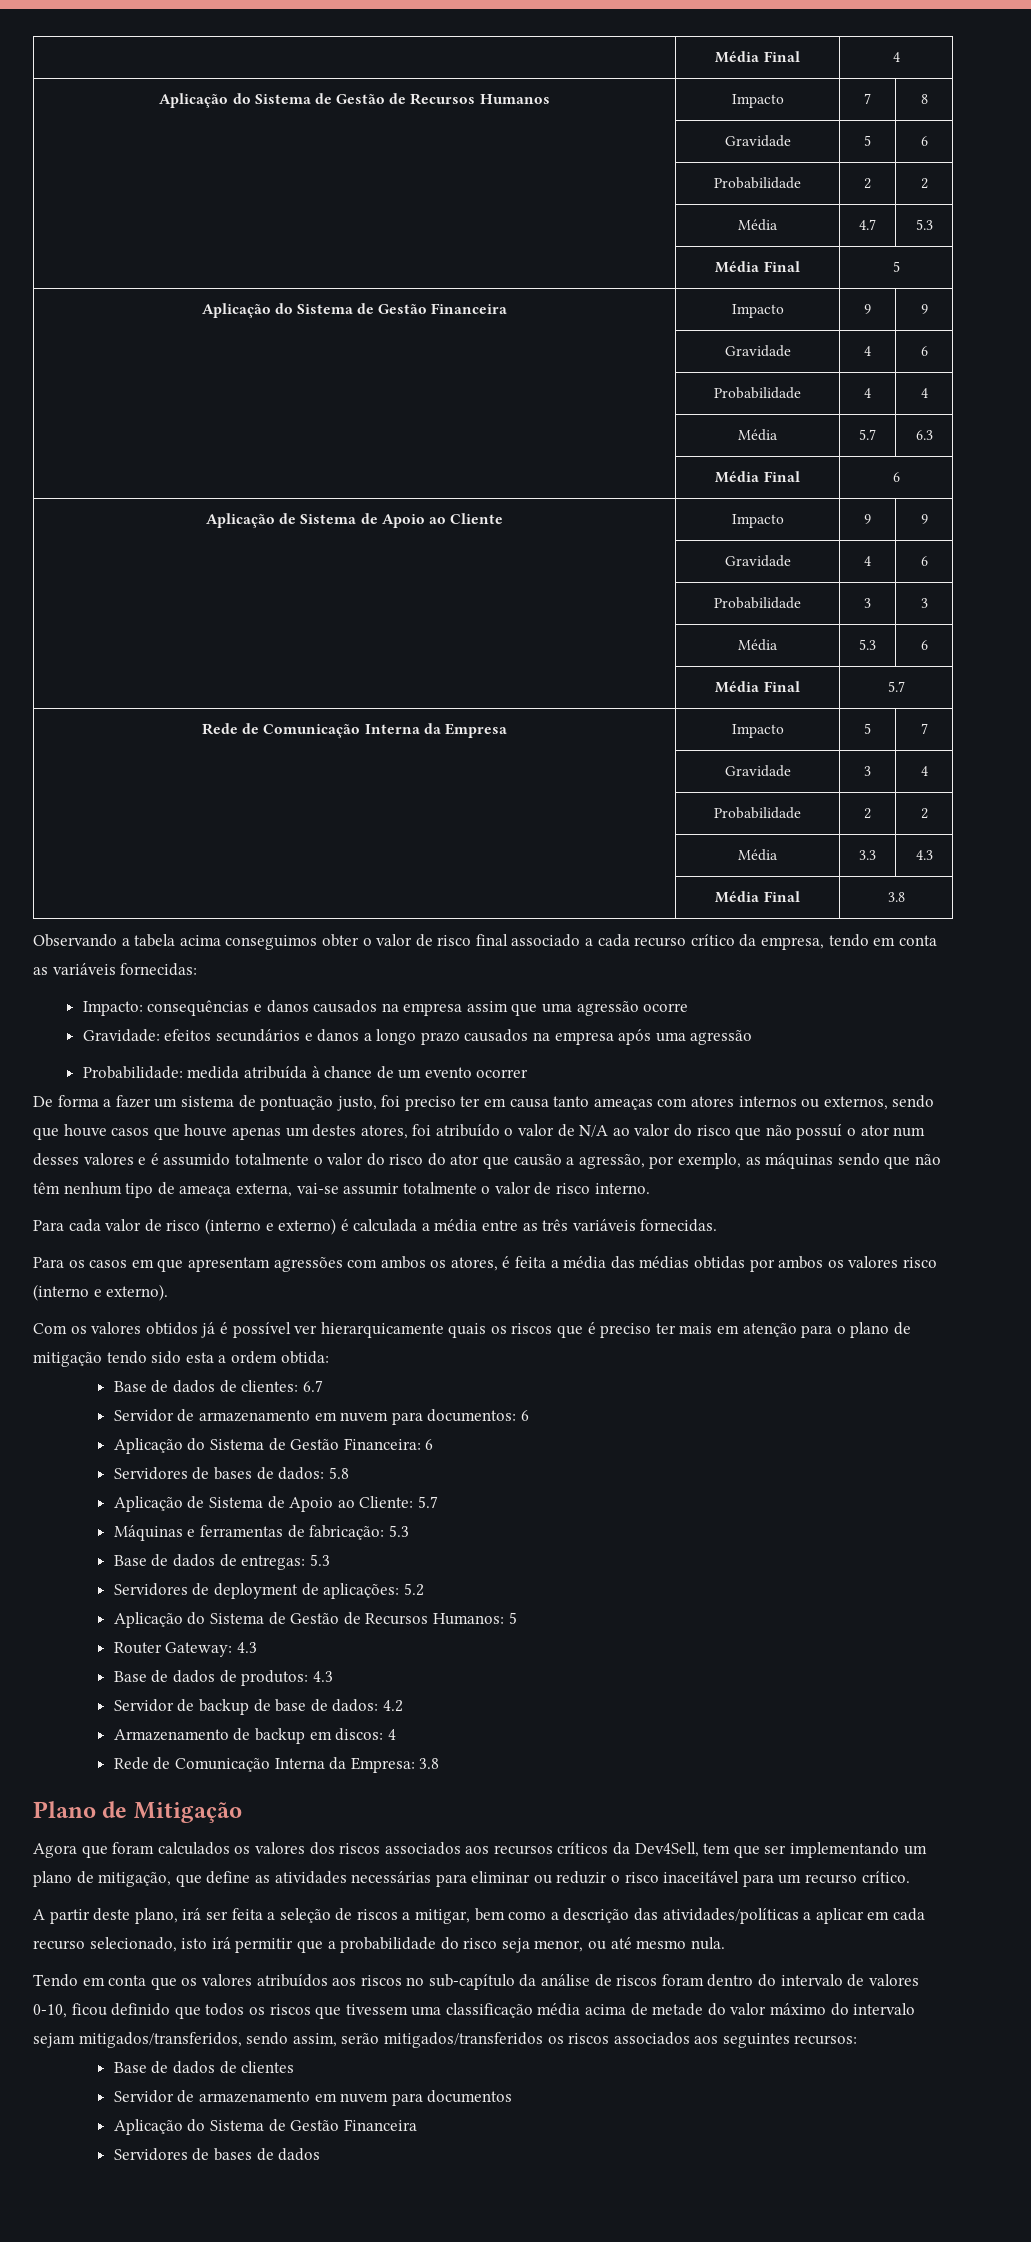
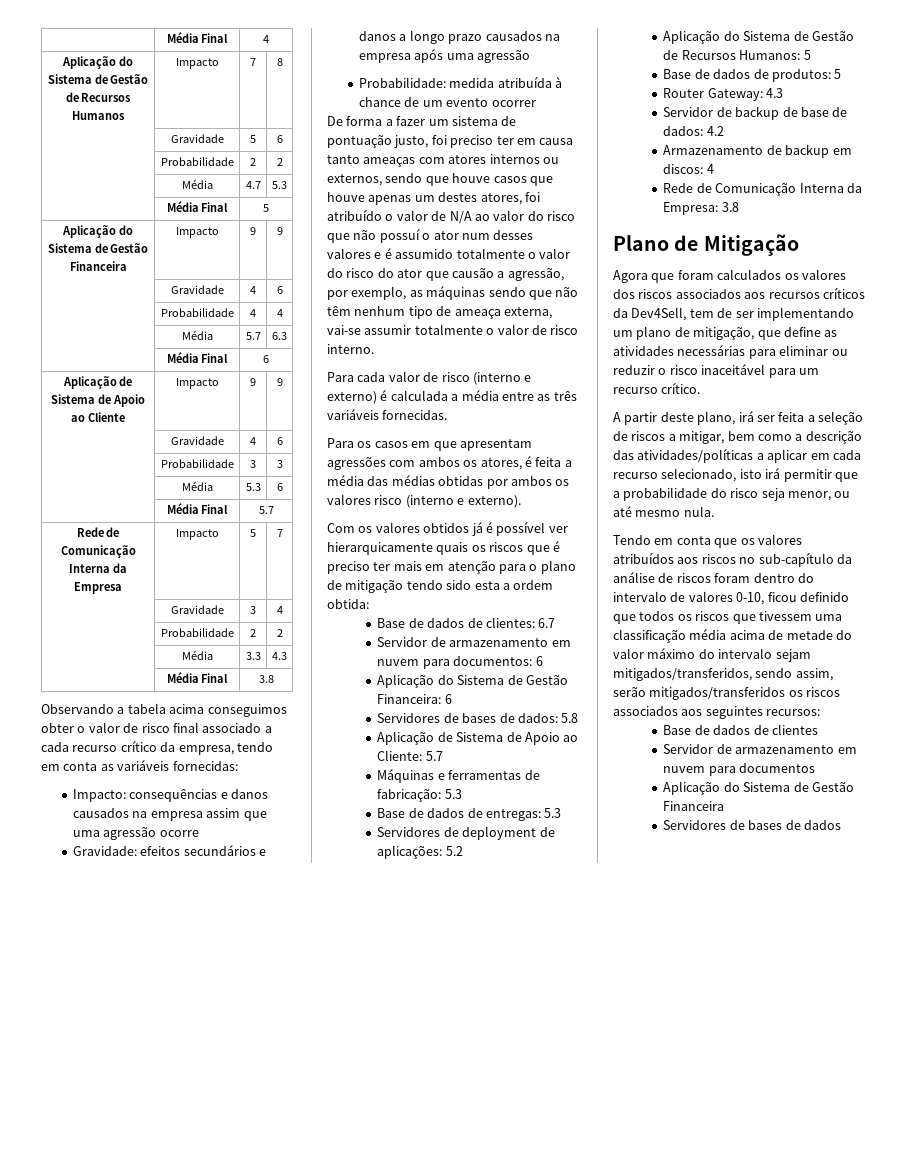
[113,1642,257,1657] // Router Gateway: 4.3 -> (811, 55) none
(309, 1678) none -> [834,69,842,79] [663,88,763,101] 5 // Router Gateway:
[733,1845,760,1858] que -> [717,308,733,318] de

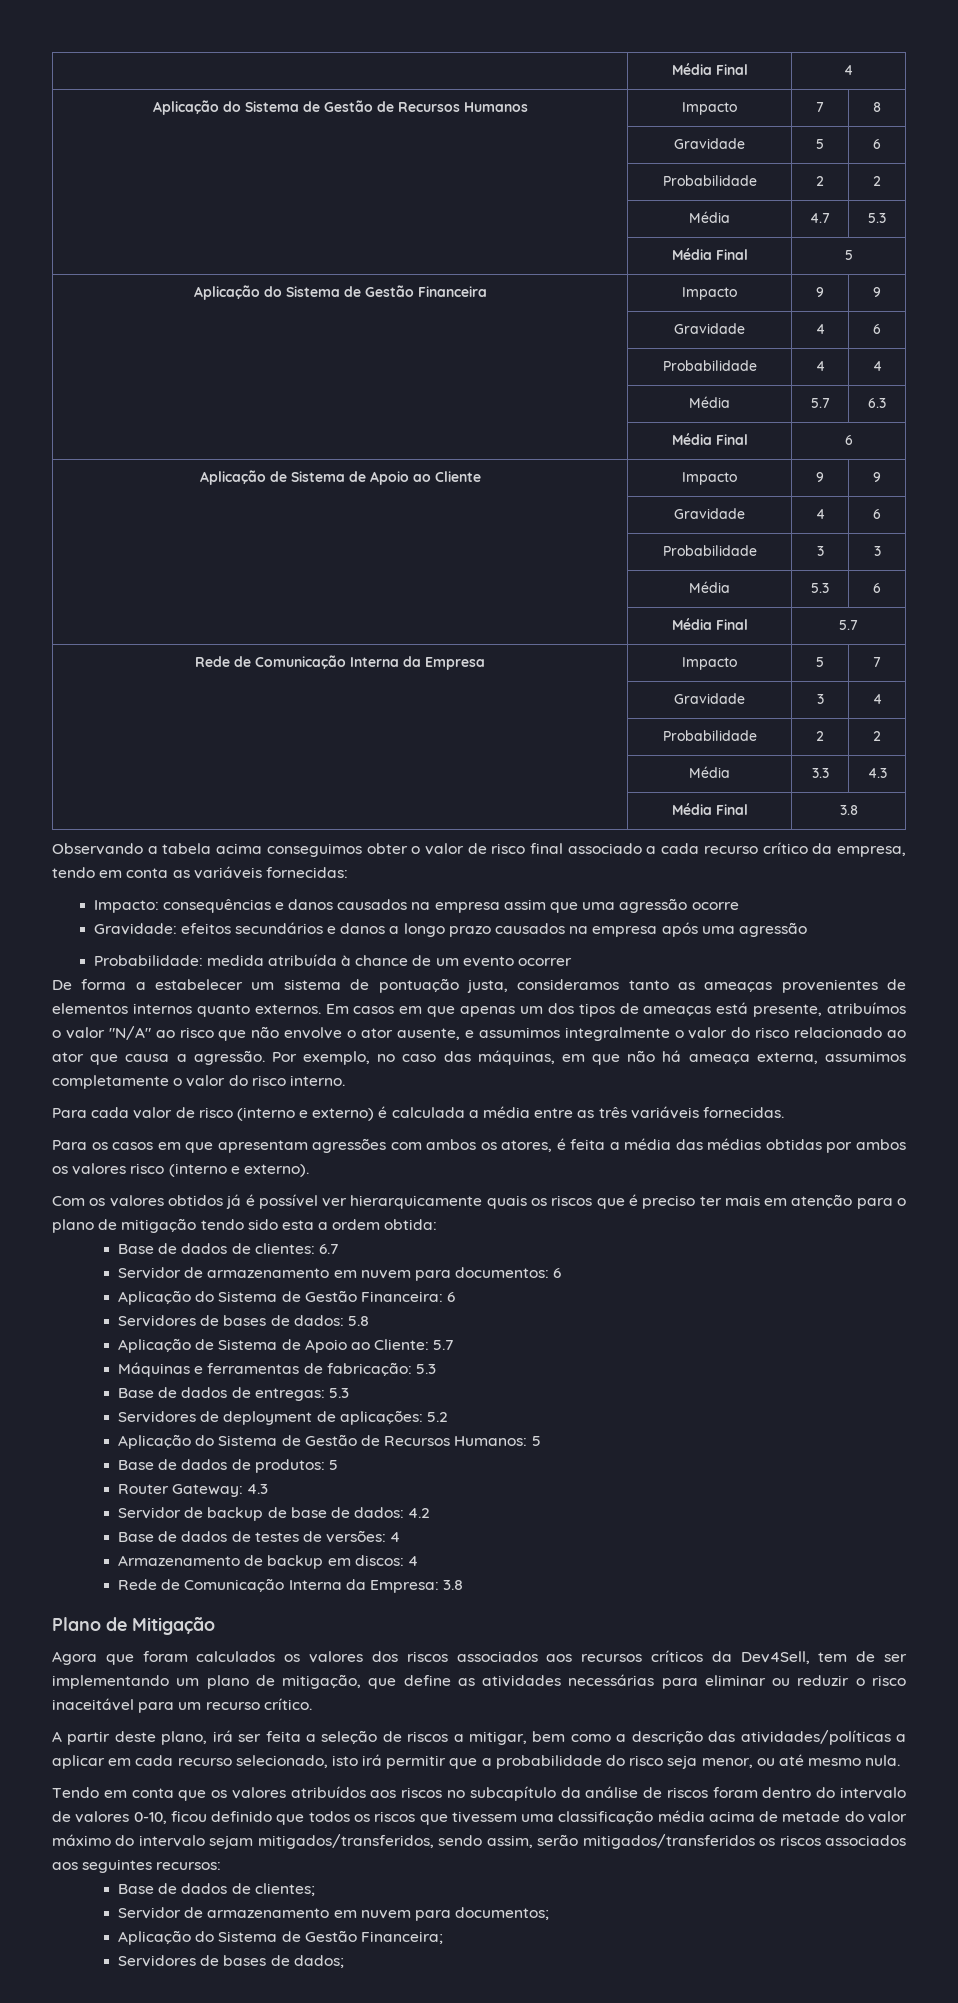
[396,116,426,126] fazer -> [155,979,244,990] estabelecer
[394,135,574,148] [327,154,559,167] [327,173,553,186] [327,192,540,205] [327,209,544,224] justo, foi preciso ter em causa tanto ameaças com atores internos ou externos, sendo que houve casos que houve apenas um destes atores, foi atribuído o valor de N/A ao valor do -> [466,979,907,993] [52,1002,906,1017] [52,1026,175,1040] justa, consideramos tanto as ameaças provenientes de elementos internos quanto externos. Em casos em que apenas um dos tipos de ameaças está presente, atribuímos o valor "N/A" ao
[379,228,420,243] possuí -> [284,1027,343,1039] envolve
[461,230,534,240] [327,248,571,259] [327,268,564,281] [327,286,579,300] [327,306,552,319] [327,324,547,335] num desses valores e é assumido totalmente o valor do risco do ator que causão a agressão, por exemplo, as máquinas sendo que não têm nenhum tipo de ameaça externa, vai-se assumir totalmente o valor de -> [396,1027,907,1041] [52,1050,906,1065] [52,1075,248,1089] ausente, e assumimos integralmente o valor do risco relacionado ao ator que causa a agressão. Por exemplo, no caso das máquinas, em que não há ameaça externa, assumimos completamente o valor do
(724, 131) none -> [118,1530,401,1543] // Base de dados de testes de versões: 4
[758,552,834,567] sub-capítulo -> [469,1786,556,1801] subcapítulo
[771,724,818,735] [663,744,857,754] [663,763,816,776] [663,781,854,795] [663,801,725,811] [663,820,841,830] clientes // Servidor de armazenamento em nuvem para documentos // Aplicação do Sistema de Gestão Financeira // Servidores de bases de dados -> [254,1883,315,1896] [118,1907,550,1921] [118,1930,443,1945] [118,1955,344,1968] clientes; // Servidor de armazenamento em nuvem para documentos; // Aplicação do Sistema de Gestão Financeira; // Servidores de bases de dados;

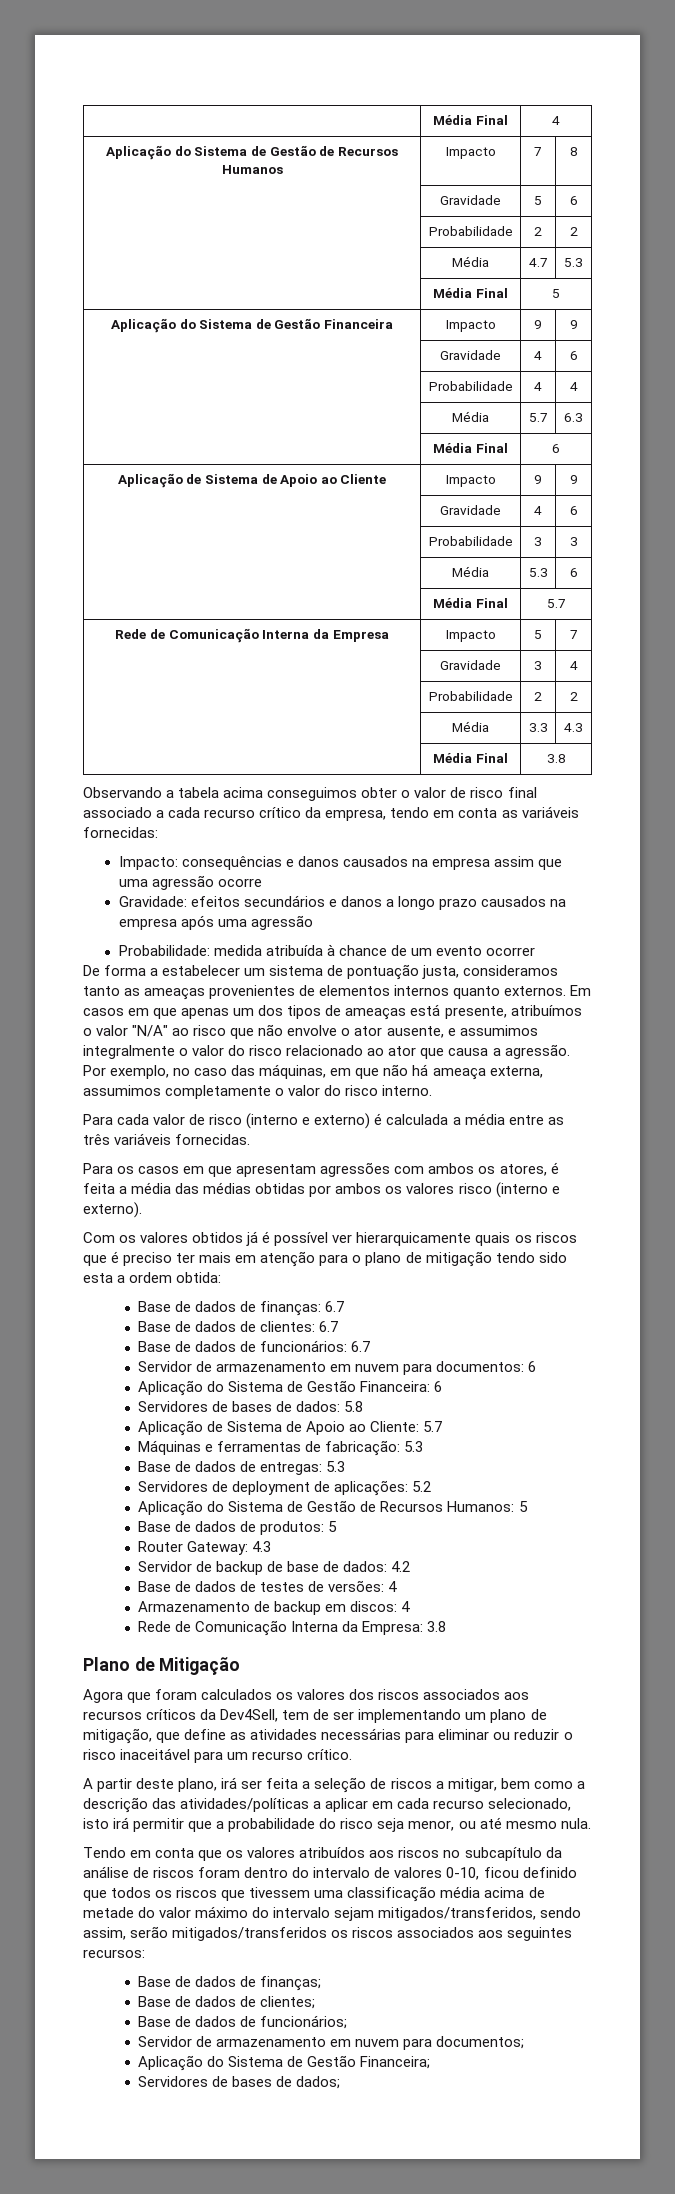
(438, 1224) none -> [138,1301,345,1316] // Base de dados de finanças: 6.7
(339, 1249) none -> [138,1340,371,1352] // Base de dados de funcionários: 6.7
(222, 1866) none -> [138,1976,322,1991] // Base de dados de finanças;
(315, 1889) none -> [138,2015,348,2029] // Base de dados de funcionários;

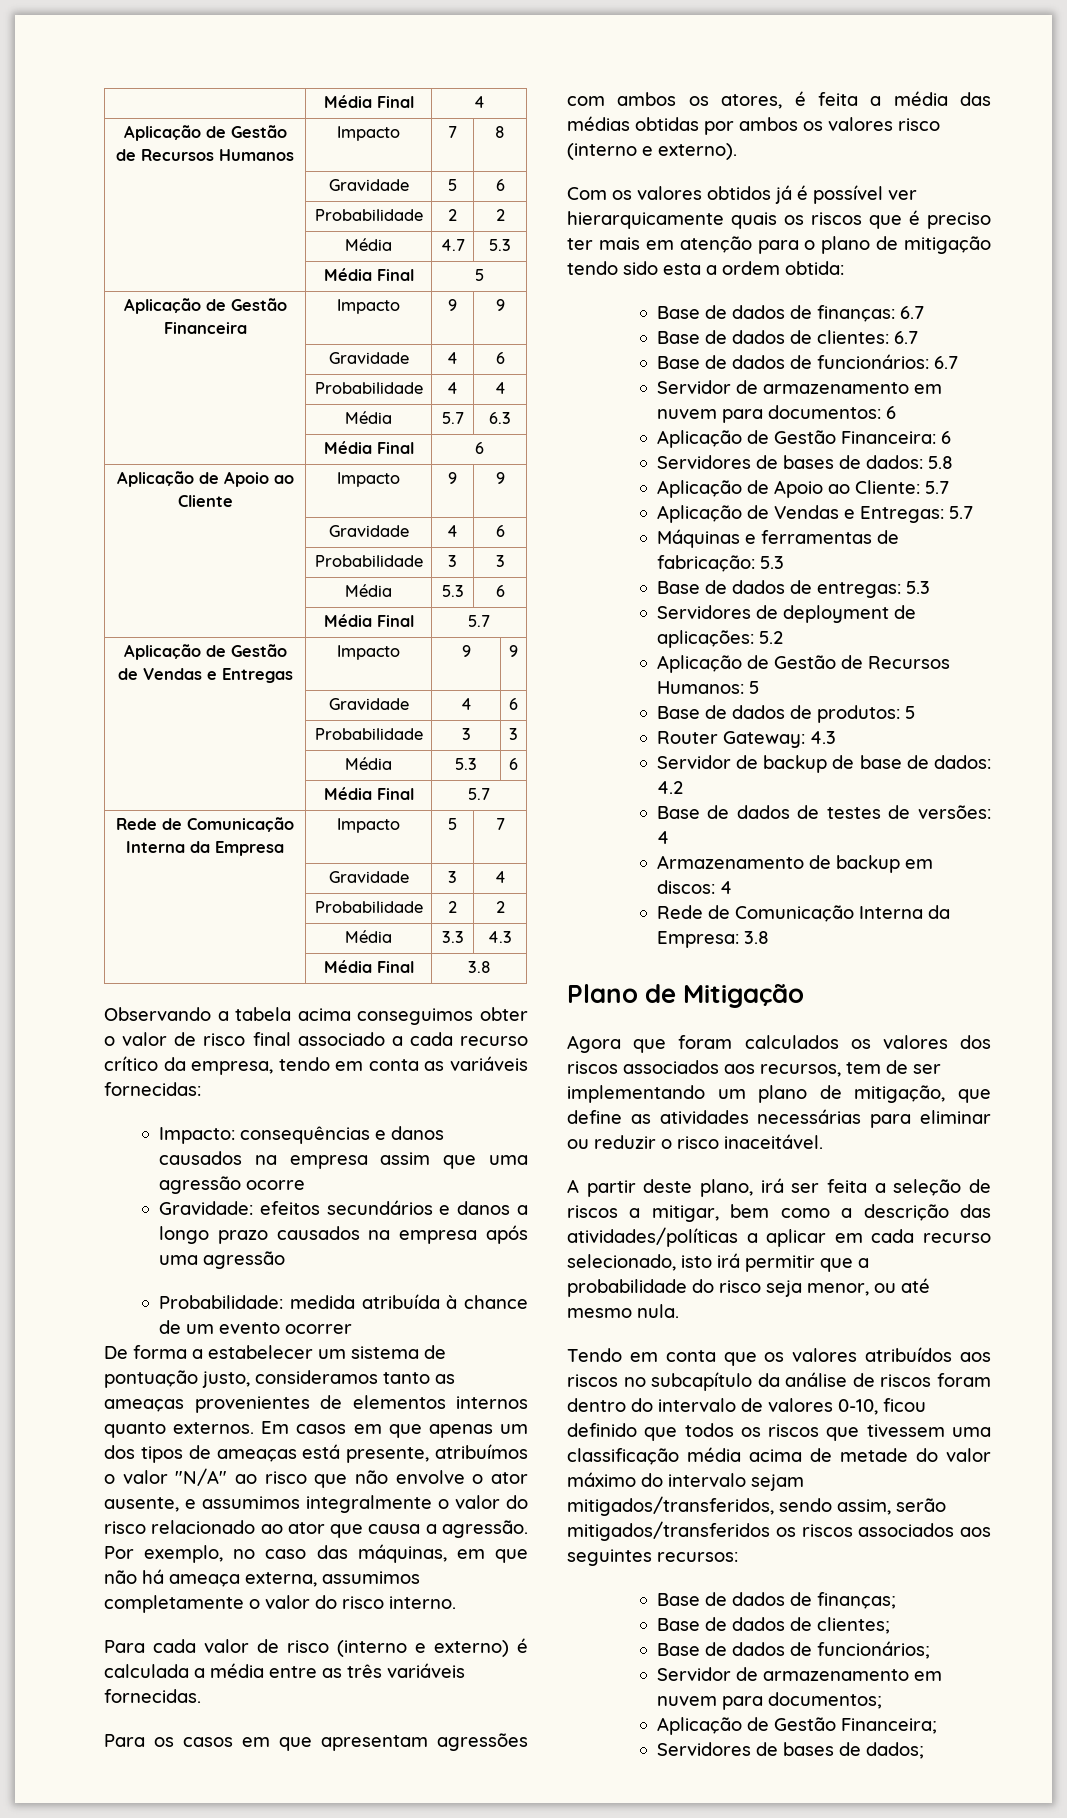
[174,146,248,156] do Sistema -> (201, 133) none
[179,319,253,329] do Sistema -> (201, 306) none
[204,474,277,484] Sistema de -> (219, 478) none
(566, 603) none -> [123,644,287,660] [117,668,293,683] [337,645,400,660] [461,645,471,657] [509,645,518,657] [328,698,409,710] [460,698,472,710] [509,698,518,710] [314,728,423,740] [461,728,471,740] [509,728,518,740] [345,757,392,770] [455,758,477,770] [509,758,518,770] [323,787,414,800] [468,788,490,800] // Aplicação de Gestão de Vendas e Entregas | Impacto | 9 | 9 // | Gravidade | 4 | 6 // | Probabilidade | 3 | 3 // | Média | 5.3 | 6 // | Média Final | 5.7
[422,965,460,979] justa, -> [202,1371,250,1388] justo,
[207,1381,284,1392] do Sistema -> (742, 439) none
[227,1421,303,1432] Sistema de -> (769, 487) none
(443, 1426) none -> [656,505,973,523] // Aplicação de Vendas e Entregas: 5.7
[207,1501,284,1512] do Sistema -> (742, 664) none
[83,1709,279,1722] recursos críticos da Dev4Sell, -> [760,1064,841,1077] recursos,
[120,1748,353,1763] inaceitável para um recurso crítico. -> [724,1134,823,1149] inaceitável.
[207,2056,284,2067] do Sistema -> (742, 1726) none

